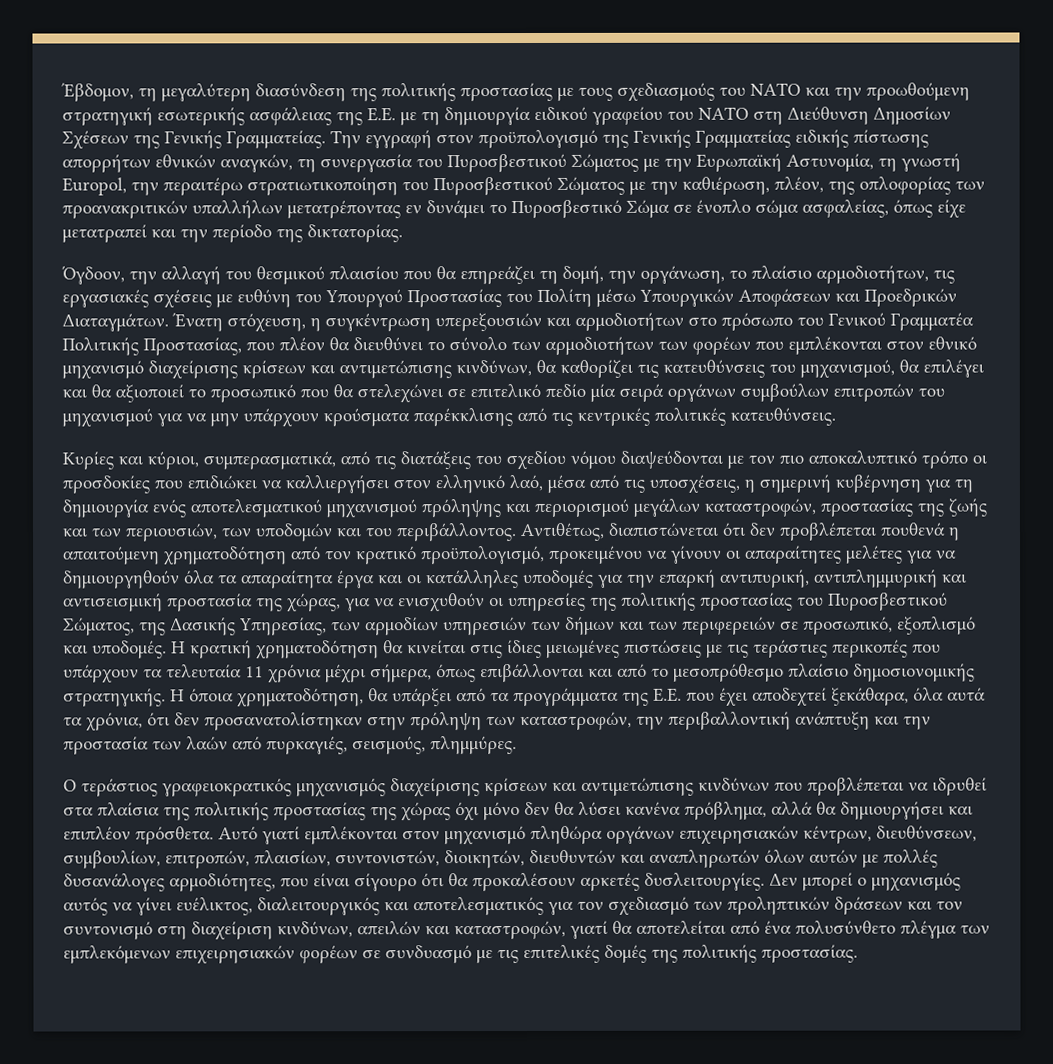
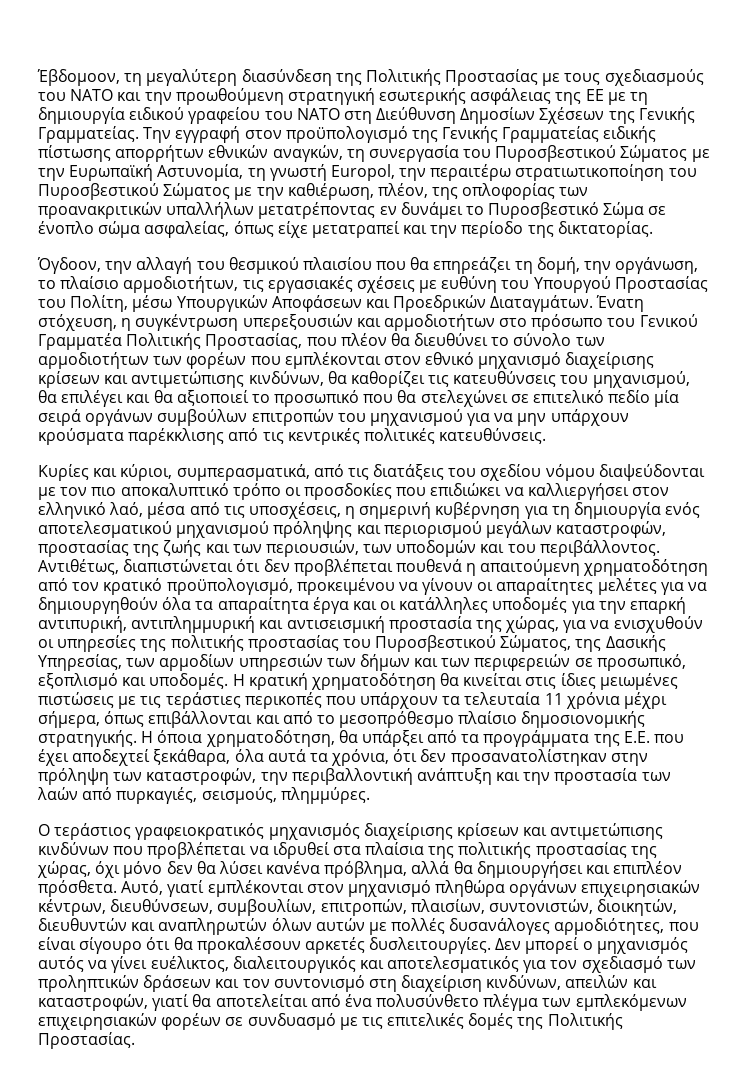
[61,82,134,102] Έβδομον, -> [37,69,120,86] Έβδομοον,
[381,82,553,102] πολιτικής προστασίας -> [365,69,539,86] Πολιτικής Προστασίας
[367,107,396,122] Ε.Ε. -> [585,89,604,101] ΕΕ
[537,288,592,307] Πολίτη -> [70,295,129,312] Πολίτη,
[401,802,451,822] χώρας -> [37,861,91,878] χώρας,
[218,826,258,840] Αυτό -> [121,880,164,895] Αυτό,
[682,944,858,963] πολιτικής προστασίας. -> [547,1013,623,1030] [38,1032,135,1049] Πολιτικής Προστασίας.

